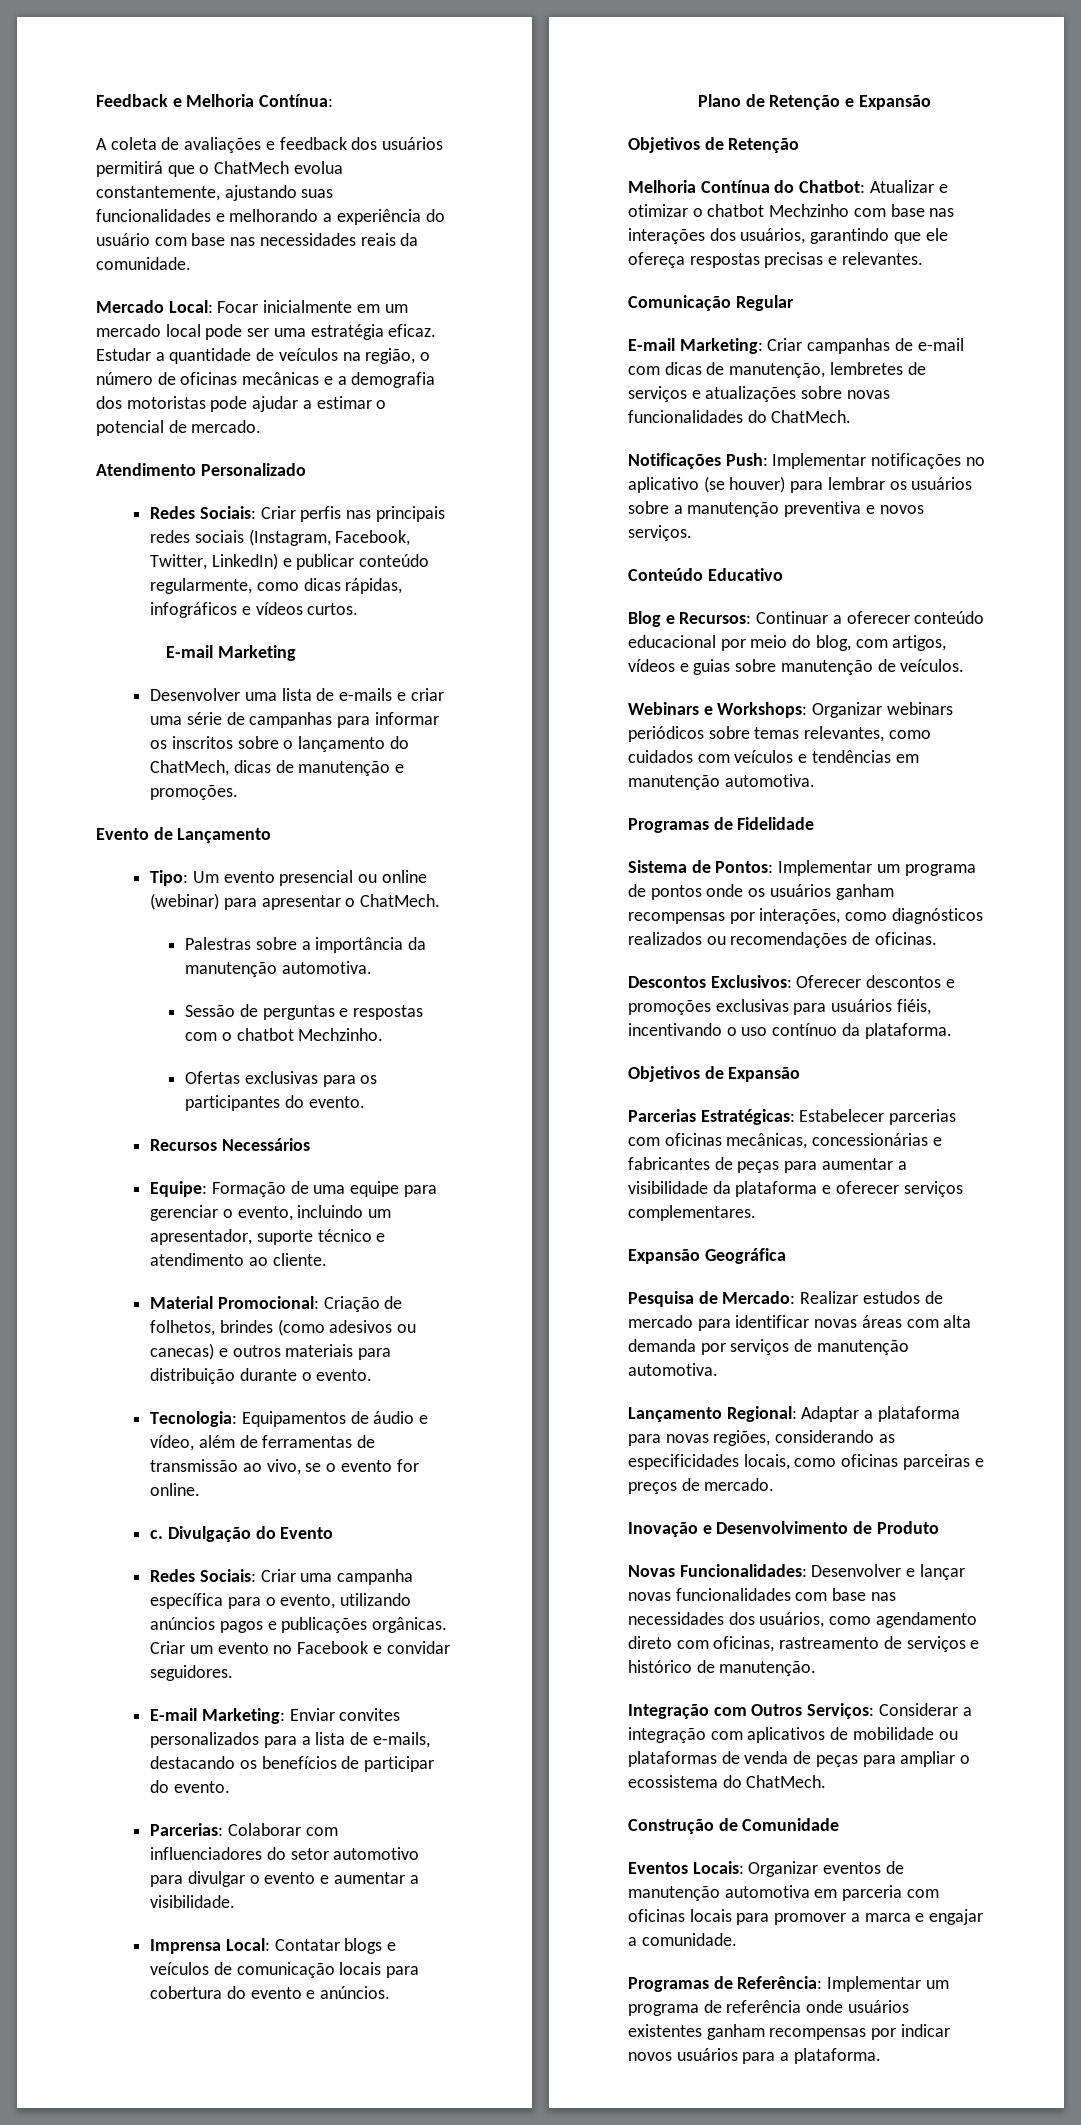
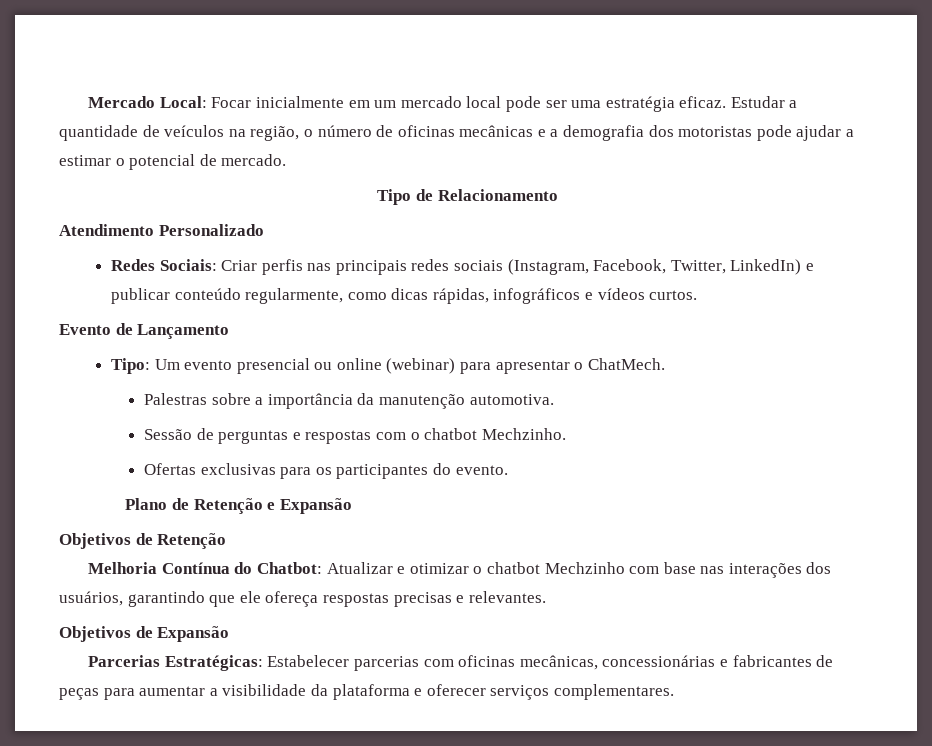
[96,94,334,107] [96,137,444,153] [96,161,343,177] [96,185,334,201] [96,209,445,225] [96,233,419,246] [96,257,191,270] Feedback e Melhoria Contínua: // A coleta de avaliações e feedback dos usuários permitirá que o ChatMech evolua constantemente, ajustando suas funcionalidades e melhorando a experiência do usuário com base nas necessidades reais da comunidade. // -> (88, 102) none
(262, 426) none -> [377,189,558,205] // Tipo de Relacionamento
[165,645,296,661] [150,688,444,701] [150,712,439,728] [150,736,409,752] [150,760,405,776] [150,785,239,800] // E-mail Marketing // Desenvolver uma lista de e-mails e criar uma série de campanhas para informar os inscritos sobre o lançamento do ChatMech, dicas de manutenção e promoções. -> (698, 295) none
[150,1138,310,1151] [150,1181,437,1197] [150,1205,392,1221] [150,1229,386,1245] [150,1253,327,1266] [150,1296,403,1312] [150,1319,417,1336] [150,1343,392,1360] [150,1368,373,1384] [150,1411,429,1427] [150,1435,376,1451] [150,1459,419,1475] [150,1483,201,1496] [150,1526,334,1542] [150,1569,414,1585] [150,1593,412,1609] [150,1617,448,1633] [150,1641,450,1654] [150,1665,234,1681] [150,1708,401,1724] [150,1732,430,1748] [150,1756,435,1772] [150,1780,230,1793] [150,1823,338,1836] [150,1847,420,1860] [150,1871,419,1887] [150,1895,236,1908] [150,1938,397,1954] [150,1962,420,1978] [150,1986,391,1999] // Recursos Necessários // Equipe: Formação de uma equipe para gerenciar o evento, incluindo um apresentador, suporte técnico e atendimento ao cliente. // Material Promocional: Criação de folhetos, brindes (como adesivos ou canecas) e outros materiais para distribuição durante o evento. // Tecnologia: Equipamentos de áudio e vídeo, além de ferramentas de transmissão ao vivo, se o evento for online. // c. Divulgação do Evento // Redes Sociais: Criar uma campanha específica para o evento, utilizando anúncios pagos e publicações orgânicas. Criar um evento no Facebook e convidar seguidores. // E-mail Marketing: Enviar convites personalizados para a lista de e-mails, destacando os benefícios de participar do evento. // Parcerias: Colaborar com influenciadores do setor automotivo para divulgar o evento e aumentar a visibilidade. // Imprensa Local: Contatar blogs e veículos de comunicação locais para cobertura do evento e anúncios. -> (508, 470) none
[628,295,794,311] [628,338,964,354] [628,362,926,378] [628,386,890,402] [628,410,852,423] [628,453,985,469] [628,476,973,493] [628,501,924,517] [628,525,692,541] [628,568,783,581] [628,611,985,627] [628,635,947,651] [628,659,965,675] [628,702,953,718] [628,726,931,742] [628,750,919,763] [628,774,815,790] [628,817,815,833] [628,860,976,876] [628,884,894,900] [628,908,983,924] [628,932,937,948] [628,975,955,988] [628,999,931,1015] [628,1023,952,1039] // Comunicação Regular // E-mail Marketing: Criar campanhas de e-mail com dicas de manutenção, lembretes de serviços e atualizações sobre novas funcionalidades do ChatMech. // Notificações Push: Implementar notificações no aplicativo (se houver) para lembrar os usuários sobre a manutenção preventiva e novos serviços. // Conteúdo Educativo // Blog e Recursos: Continuar a oferecer conteúdo educacional por meio do blog, com artigos, vídeos e guias sobre manutenção de veículos. // Webinars e Workshops: Organizar webinars periódicos sobre temas relevantes, como cuidados com veículos e tendências em manutenção automotiva. // Programas de Fidelidade // Sistema de Pontos: Implementar um programa de pontos onde os usuários ganham recompensas por interações, como diagnósticos realizados ou recomendações de oficinas. // Descontos Exclusivos: Oferecer descontos e promoções exclusivas para usuários fiéis, incentivando o uso contínuo da plataforma. -> (546, 597) none
[628,1248,786,1264] [628,1291,943,1307] [628,1315,972,1331] [628,1339,909,1355] [628,1363,718,1376] [628,1406,960,1422] [628,1430,895,1446] [628,1454,984,1470] [628,1478,775,1494] [628,1521,939,1537] [628,1564,965,1580] [628,1588,896,1601] [628,1612,977,1628] [628,1636,980,1652] [628,1660,817,1676] [628,1703,972,1719] [628,1727,958,1743] [628,1751,971,1767] [628,1775,827,1788] [628,1818,840,1834] [628,1861,904,1877] [628,1885,939,1901] [628,1909,984,1925] [628,1933,737,1946] [628,1976,949,1992] [628,2000,909,2016] [628,2024,950,2040] [628,2048,881,2064] // Expansão Geográfica // Pesquisa de Mercado: Realizar estudos de mercado para identificar novas áreas com alta demanda por serviços de manutenção automotiva. // Lançamento Regional: Adaptar a plataforma para novas regiões, considerando as especificidades locais, como oficinas parceiras e preços de mercado. // Inovação e Desenvolvimento de Produto // Novas Funcionalidades: Desenvolver e lançar novas funcionalidades com base nas necessidades dos usuários, como agendamento direto com oficinas, rastreamento de serviços e histórico de manutenção. // Integração com Outros Serviços: Considerar a integração com aplicativos de mobilidade ou plataformas de venda de peças para ampliar o ecossistema do ChatMech. // Construção de Comunidade // Eventos Locais: Organizar eventos de manutenção automotiva em parceria com oficinas locais para promover a marca e engajar a comunidade. // Programas de Referência: Implementar um programa de referência onde usuários existentes ganham recompensas por indicar novos usuários para a plataforma. -> (674, 692) none

